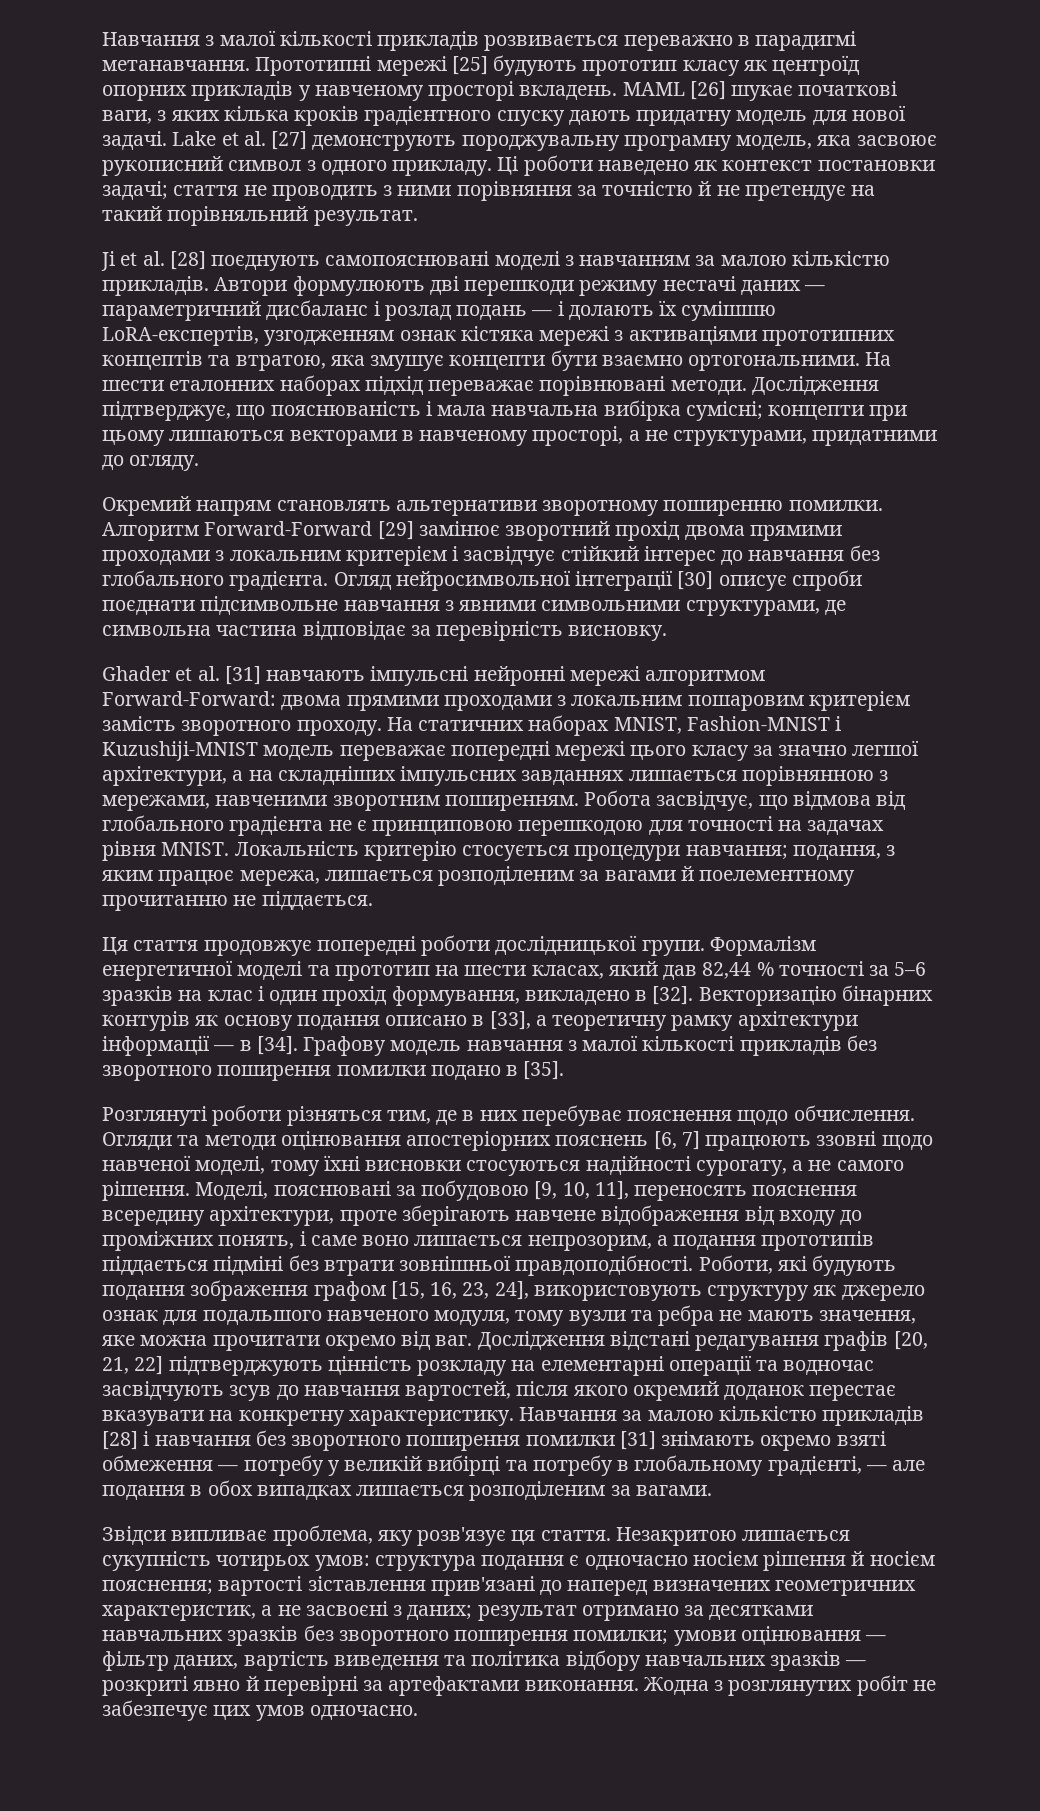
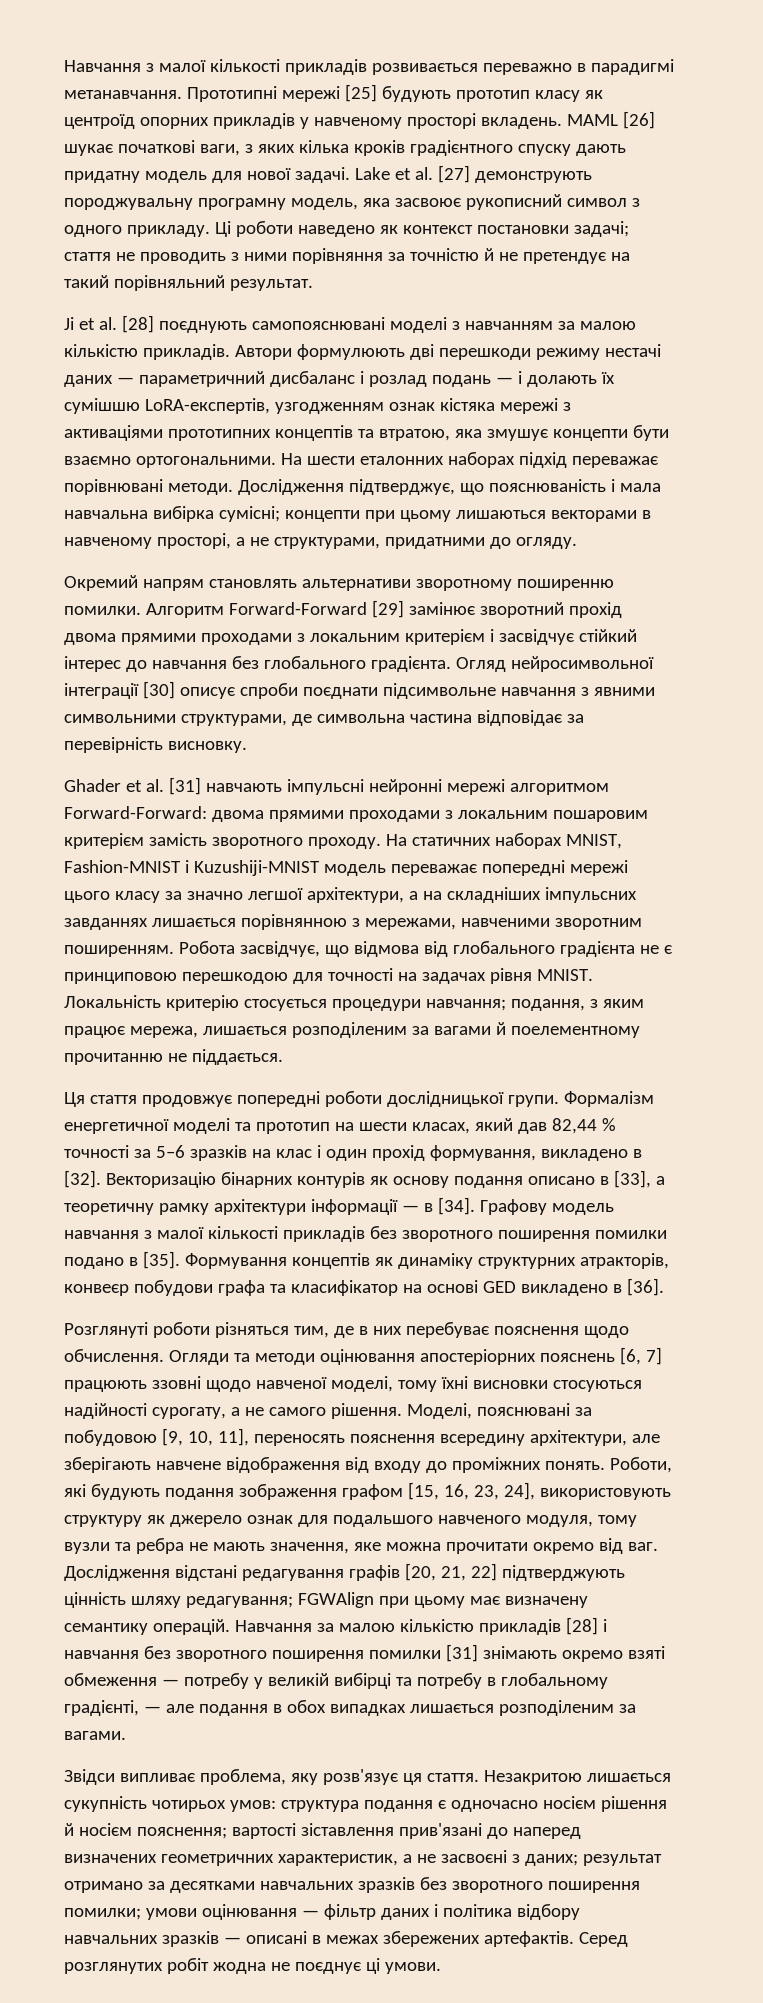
(565, 1070) none -> [184,1253,669,1269] [64,1278,664,1296] Формування концептів як динаміку структурних атракторів, конвеєр побудови графа та класифікатор на основі GED викладено в [36].
[339,1210,397,1226] проте -> [631,1434,660,1443] але
[218,1231,875,1251] [102,1255,694,1276] понять, і саме воно лишається непрозорим, а подання прототипів піддається підміні без втрати зовнішньої правдоподібності. -> [544,1461,605,1470] понять.
[417,1355,875,1376] [102,1381,897,1401] [102,1410,514,1426] розкладу на елементарні операції та водночас засвідчують зсув до навчання вартостей, після якого окремий доданок перестає вказувати на конкретну характеристику. -> [130,1592,588,1608] [64,1619,230,1635] шляху редагування; FGWAlign при цьому має визначену семантику операцій.
[174,1651,467,1671] даних, вартість виведення та -> [380,1904,438,1920] даних і
[102,1675,936,1696] [102,1700,418,1721] розкриті явно й перевірні за артефактами виконання. Жодна з розглянутих робіт не забезпечує цих умов одночасно. -> [245,1931,628,1947] [64,1958,441,1974] описані в межах збережених артефактів. Серед розглянутих робіт жодна не поєднує ці умови.

